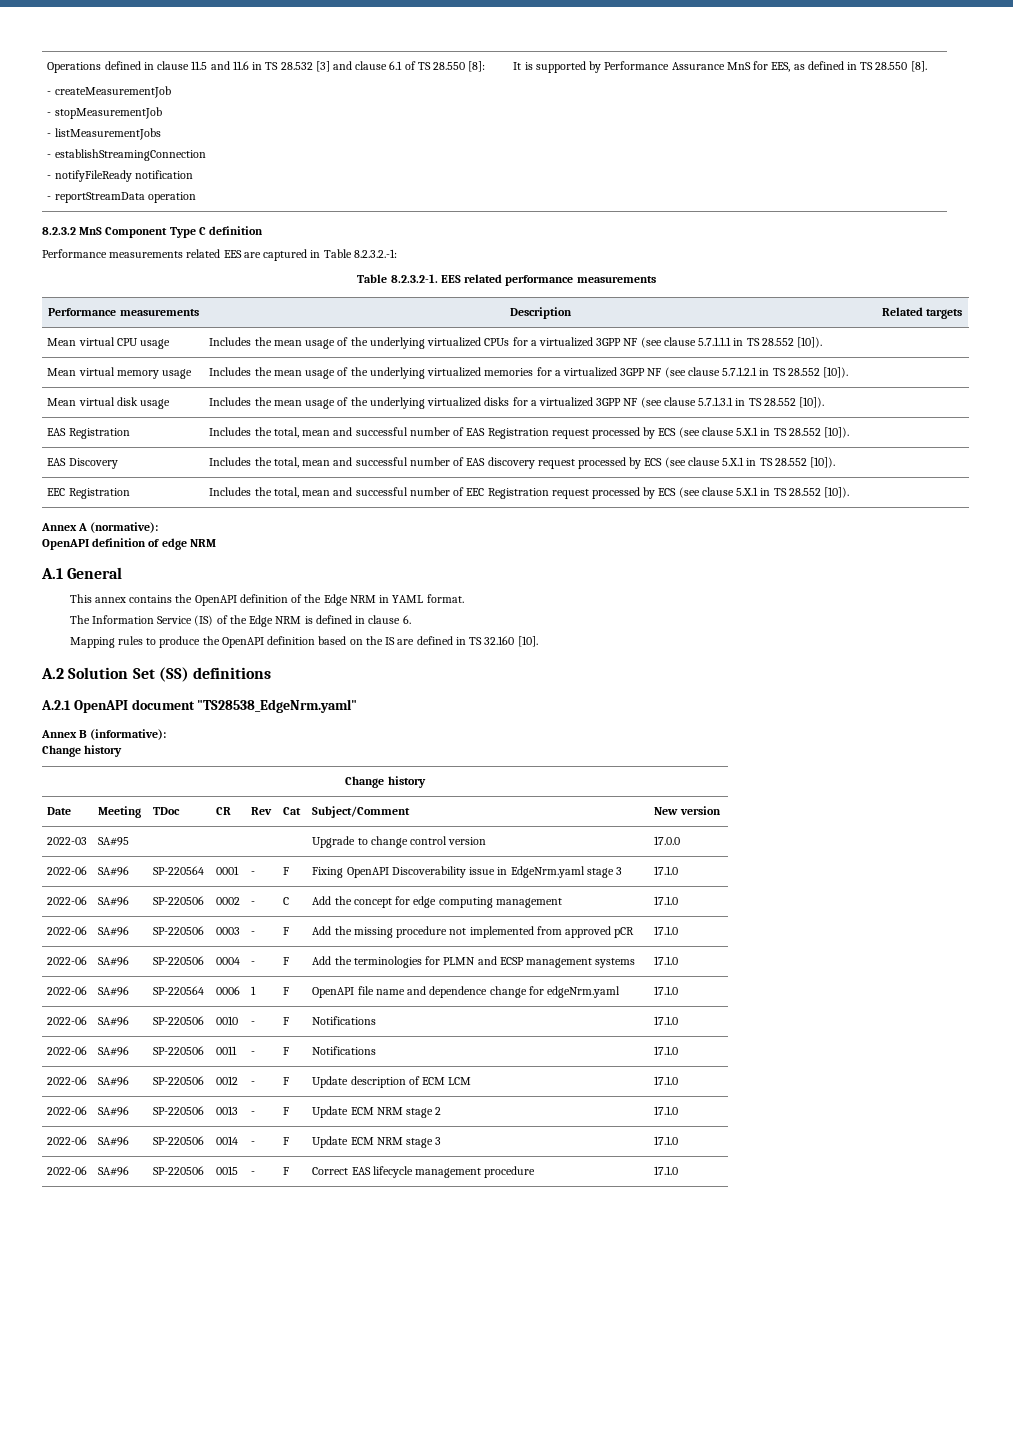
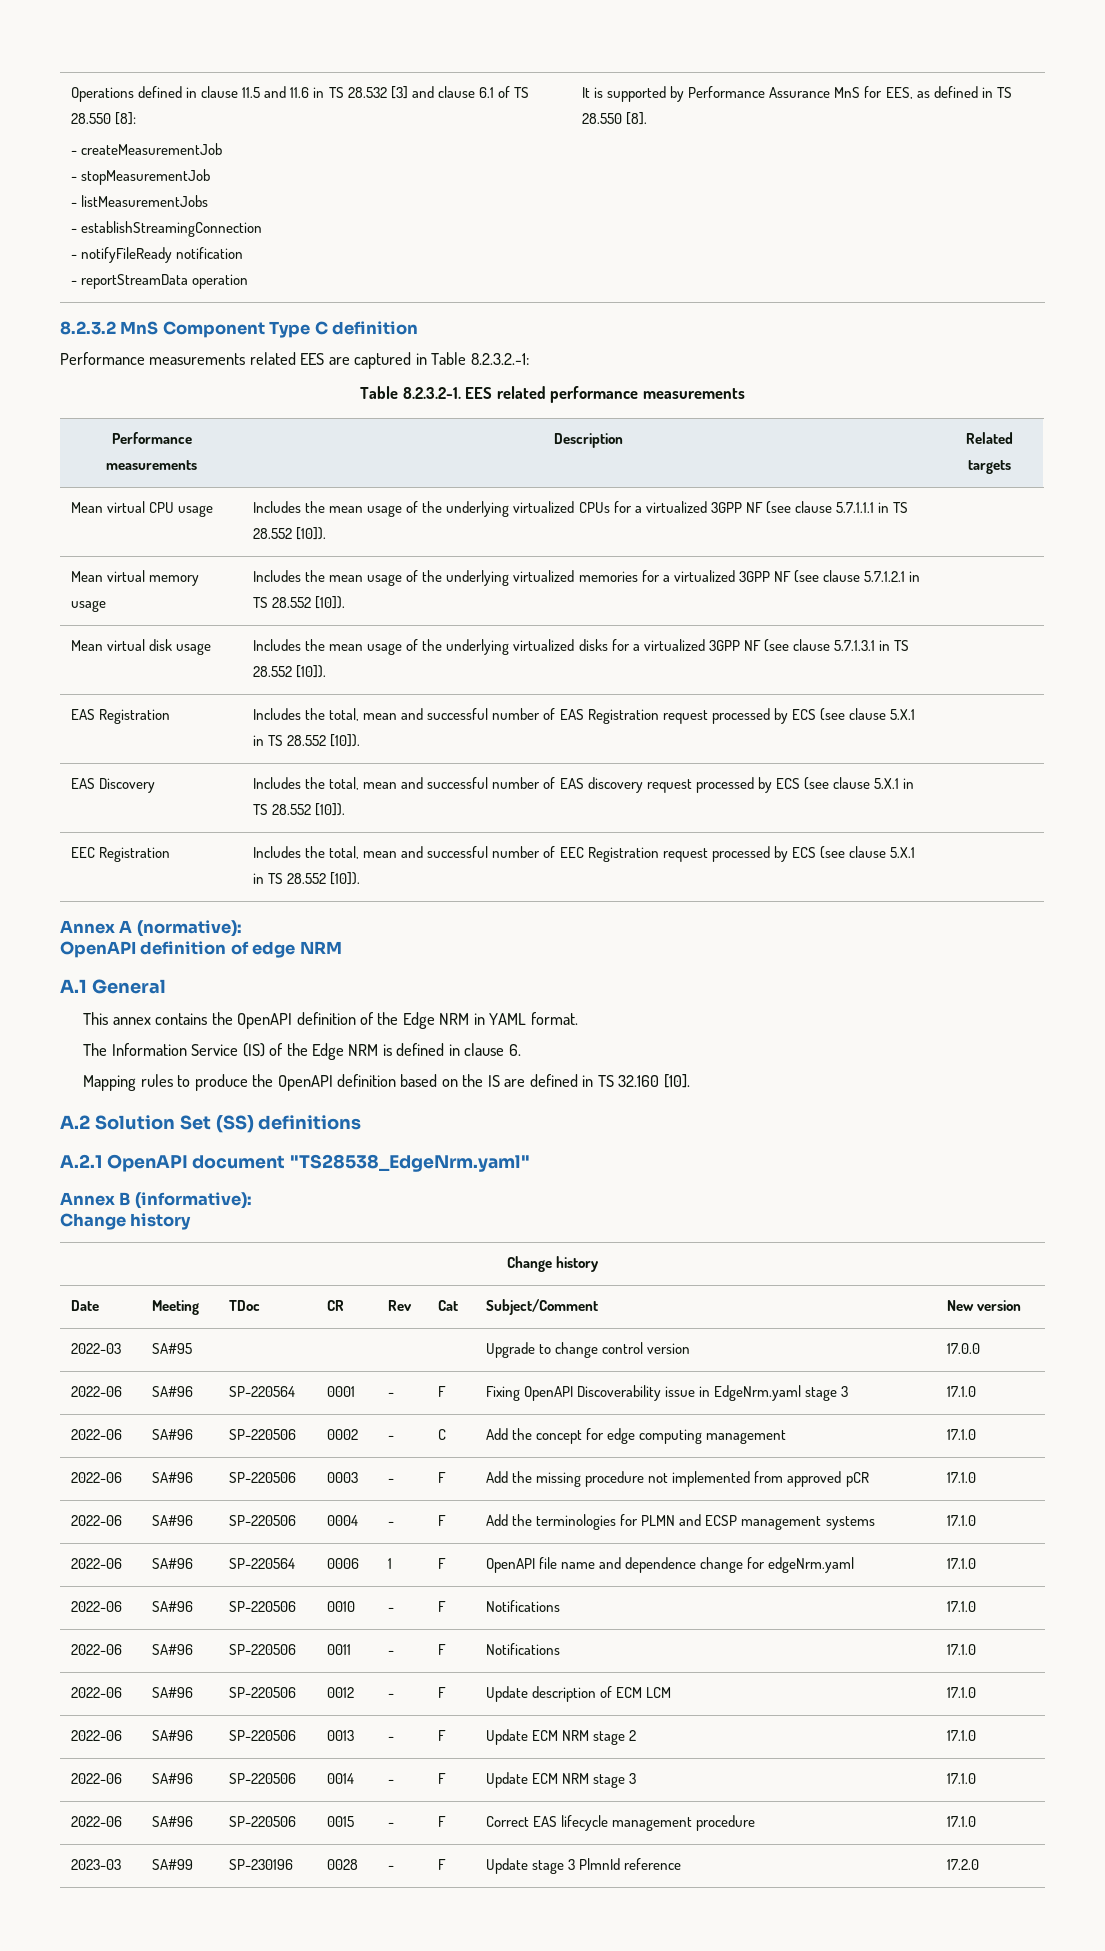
(679, 1170) none -> [71,1859,122,1870] [152,1859,194,1870] [229,1859,294,1870] [327,1859,359,1870] [388,1865,395,1870] [438,1859,447,1870] [486,1858,682,1874] [947,1859,980,1870] // 2023-03 | SA#99 | SP-230196 | 0028 | - | F | Update stage 3 PlmnId reference | 17.2.0

